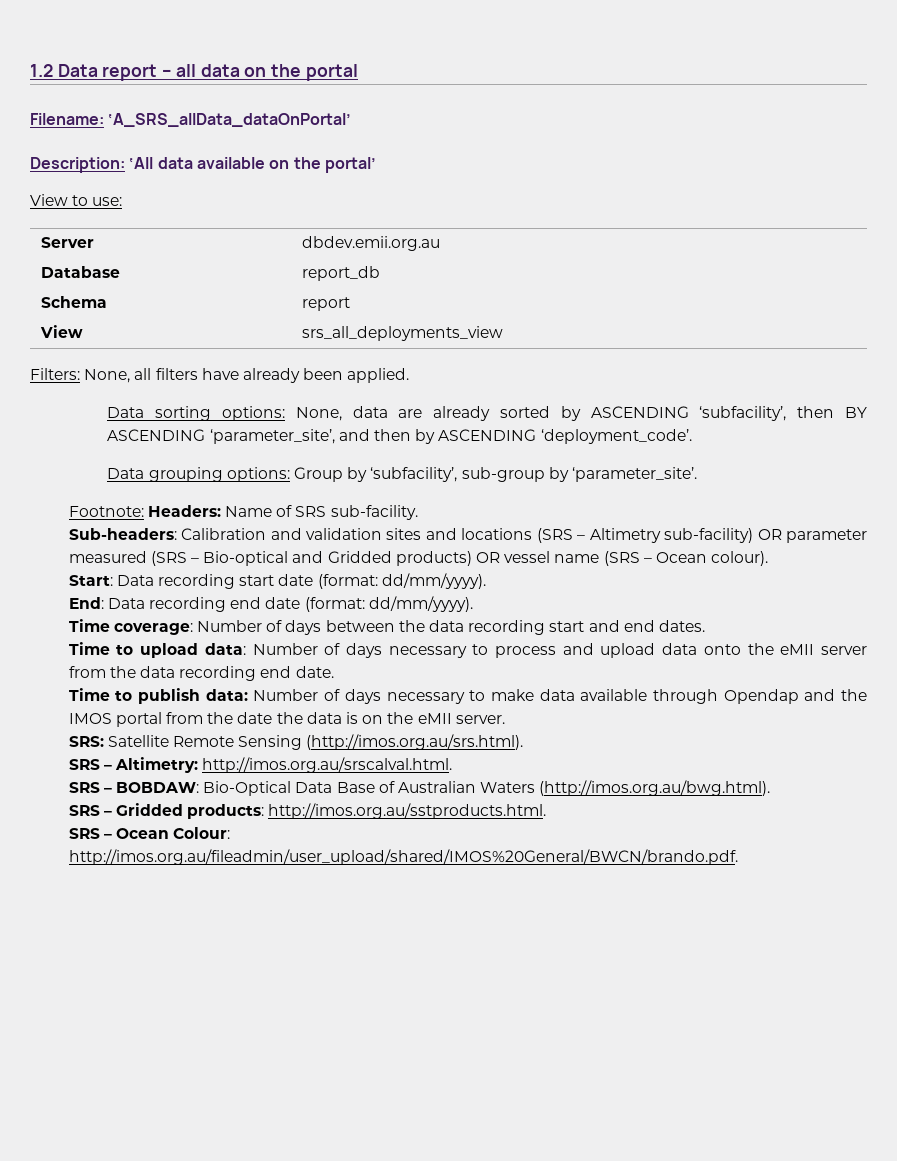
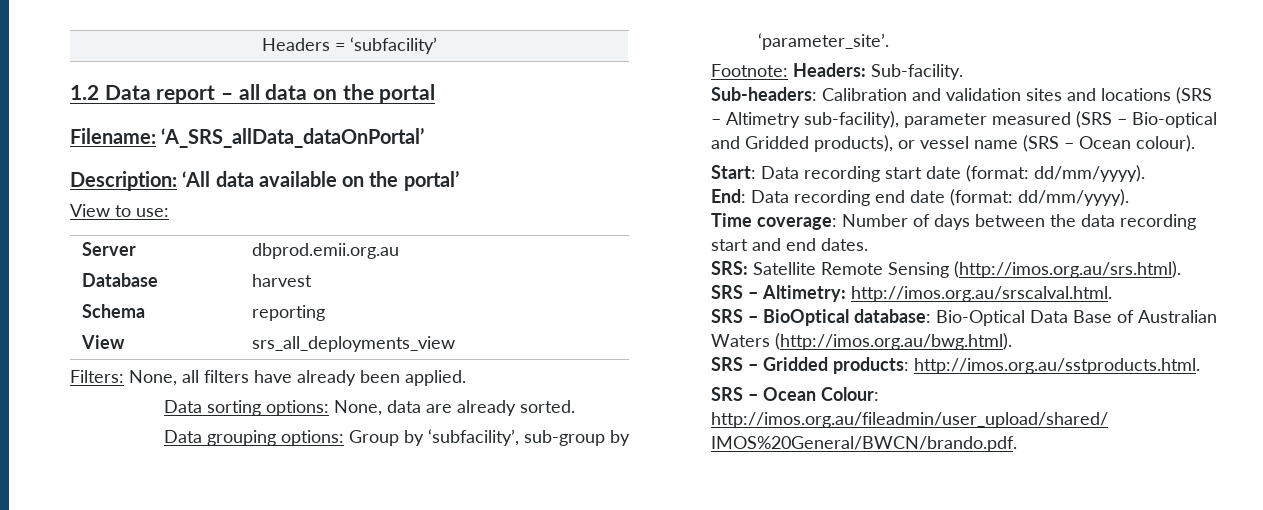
(30, 70) none -> [262,37,437,54] Headers = ‘subfacility’ //
[301,236,440,251] dbdev.emii.org.au -> [251,243,399,259] dbprod.emii.org.au
[301,266,380,281] report_db -> [251,274,312,287] harvest
[301,297,350,311] report -> [251,305,325,321] reporting
[500,406,867,421] [107,429,692,444] sorted by ASCENDING ‘subfacility’, then BY ASCENDING ‘parameter_site’, and then by ASCENDING ‘deployment_code’. -> [519,400,575,413] sorted.
[225,505,418,520] Name of SRS sub-facility. -> [870,64,963,80] Sub-facility.
[664,528,782,543] sub-facility) OR -> [803,111,899,128] sub-facility),
[395,551,501,566] products) OR -> [813,135,915,152] products), or
[68,642,868,658] [68,666,334,681] [68,688,867,704] [68,712,505,727] // Time to upload data: Number of days necessary to process and upload data onto the eMII server from the data recording end date. // Time to publish data: Number of days necessary to make data available through Opendap and the IMOS portal from the date the data is on the eMII server. -> (868, 244) none
[116,782,200,793] BOBDAW: -> [762,309,931,326] BioOptical database:

